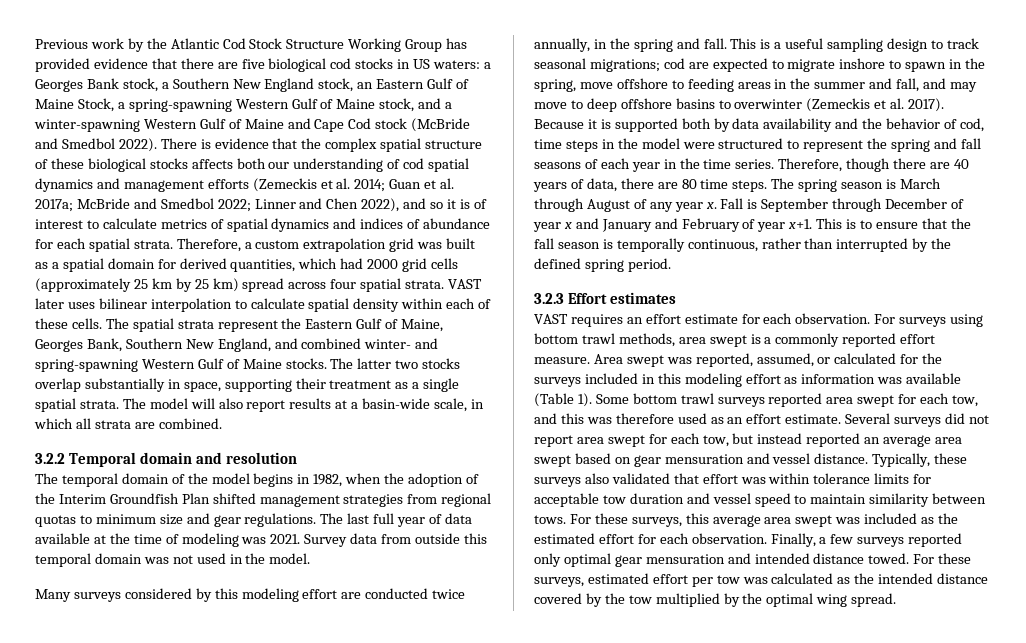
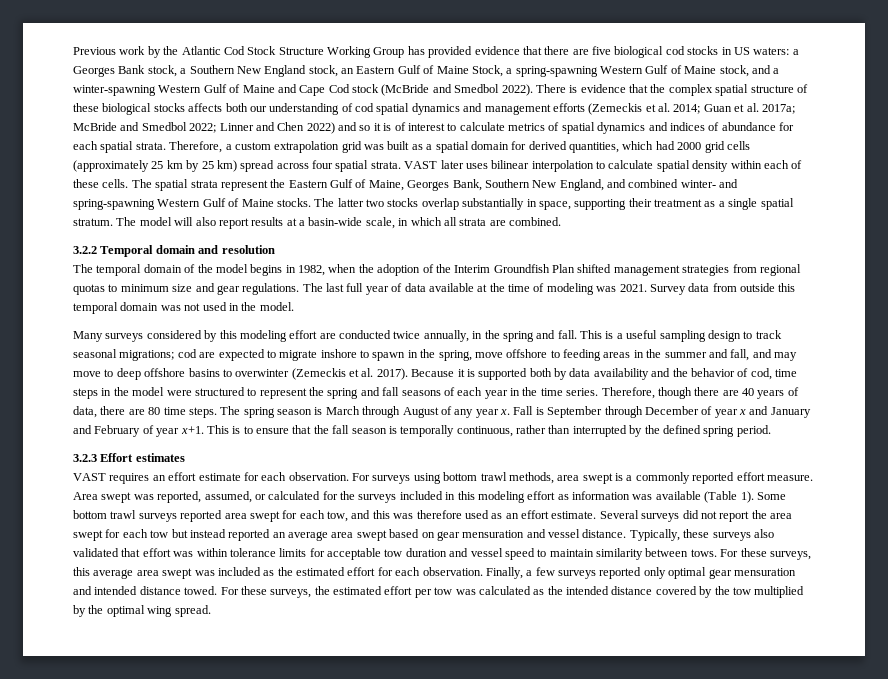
[361,198,400,212] 2022), -> [306,122,335,134] 2022)
[79,400,119,409] strata. -> [73,218,113,226] stratum.
[576,433,729,447] area swept for each tow, -> [751,510,792,519] [73,529,169,541] the area swept for each tow
(584, 582) none -> [314,586,330,595] the

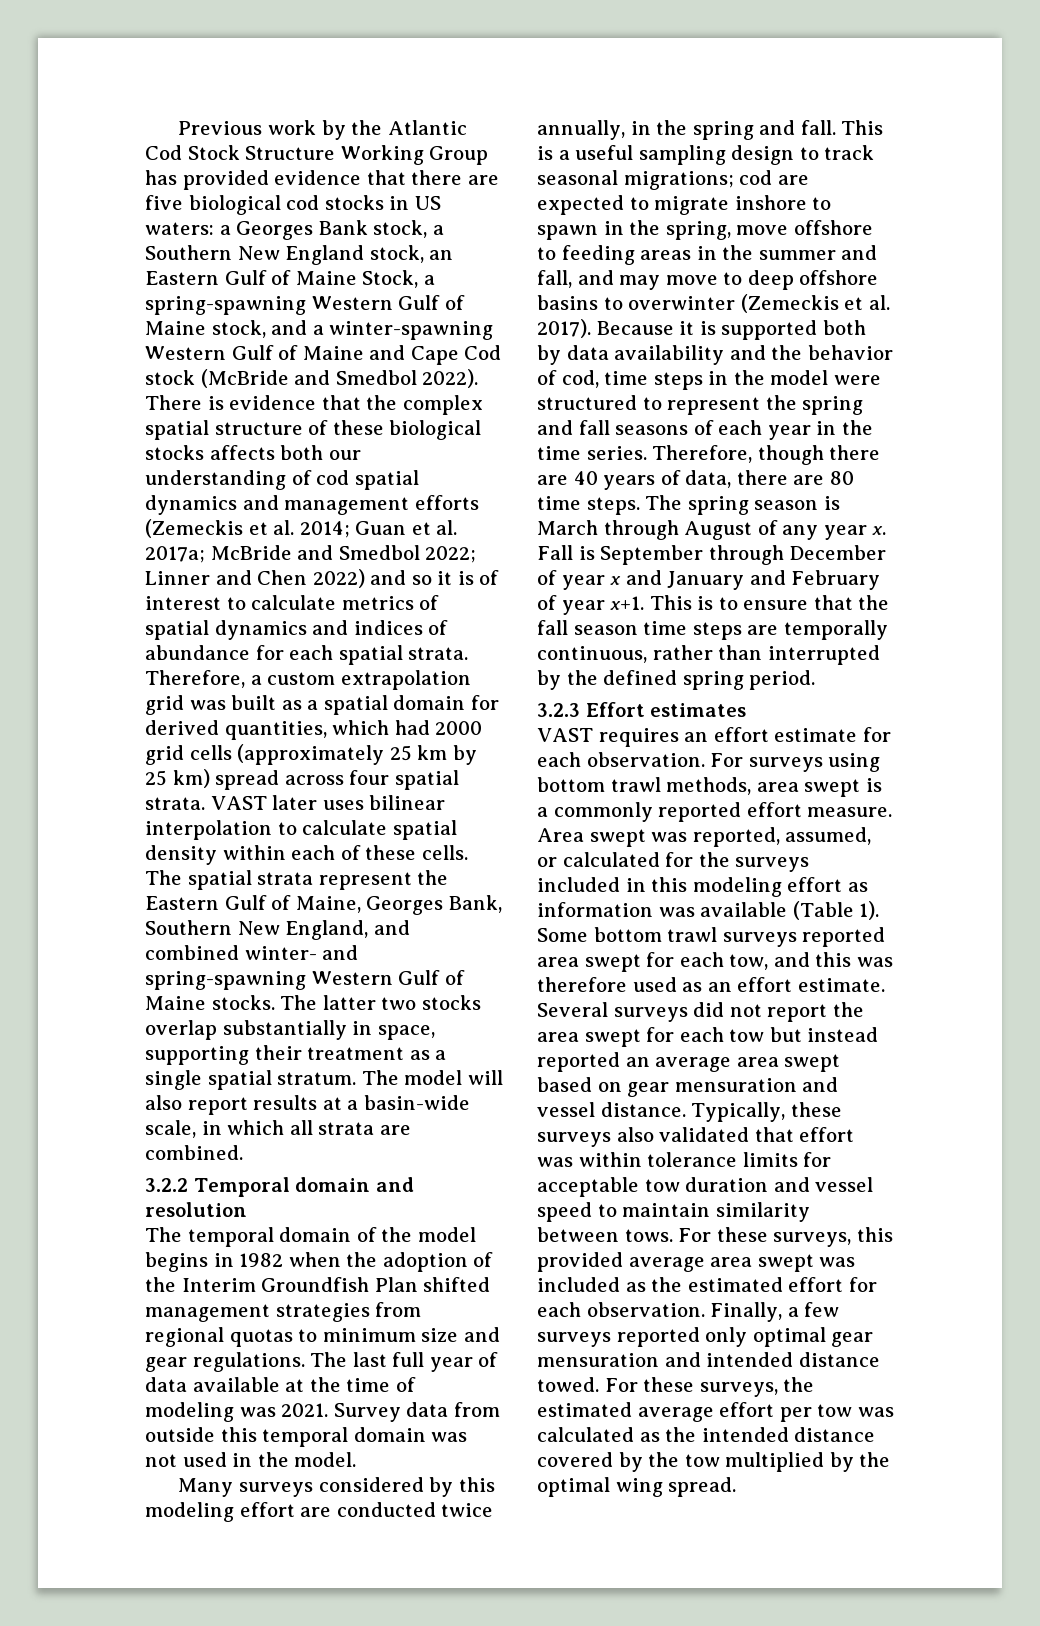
[298,265,325,276] 1982, -> [239,1253,284,1267] 1982
[388,426,397,434] is -> [643,621,779,640] time steps are
(90, 571) none -> [537,1252,623,1272] provided
(382, 590) none -> [637,1407,714,1422] average

